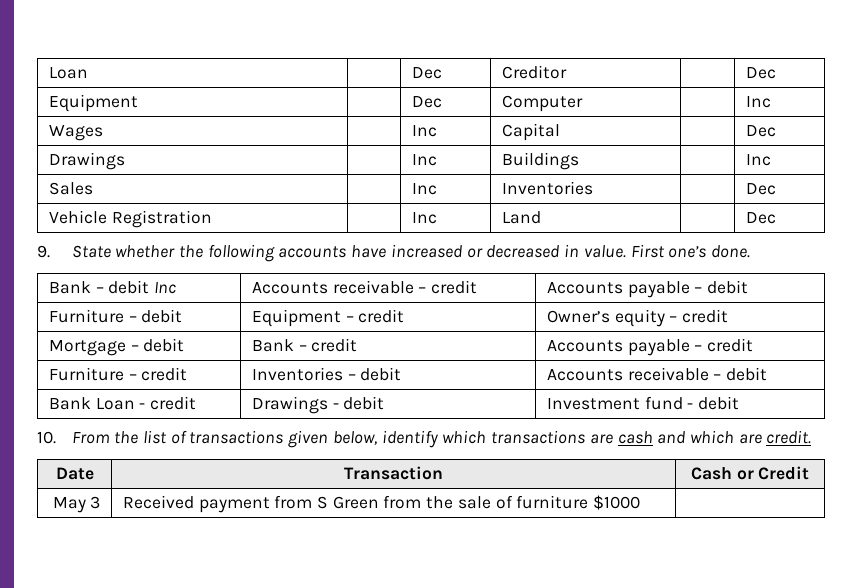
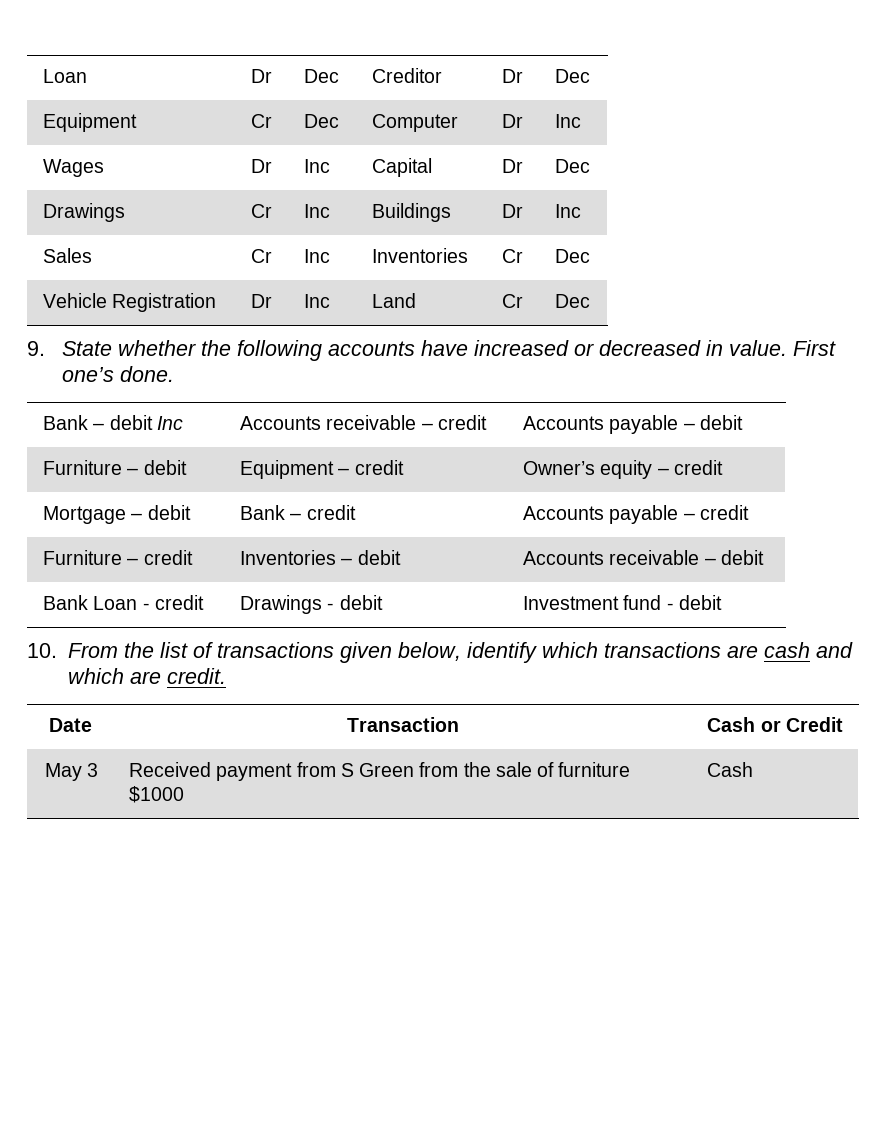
(88, 73) none -> [251,69,272,83] Dr
(567, 72) none -> [502,69,523,83] Dr
(138, 103) none -> [251,114,272,128] Cr
(583, 103) none -> [502,114,523,128] Dr
(103, 133) none -> [251,159,272,173] Dr
(560, 132) none -> [502,159,523,173] Dr
(125, 161) none -> [251,204,272,218] Cr
(579, 161) none -> [502,204,523,218] Dr
(93, 188) none -> [251,249,272,263] Cr
(593, 188) none -> [502,249,523,263] Cr
(212, 219) none -> [251,294,272,308] Dr
(541, 217) none -> [502,294,523,308] Cr
(641, 502) none -> [706,762,753,777] Cash

